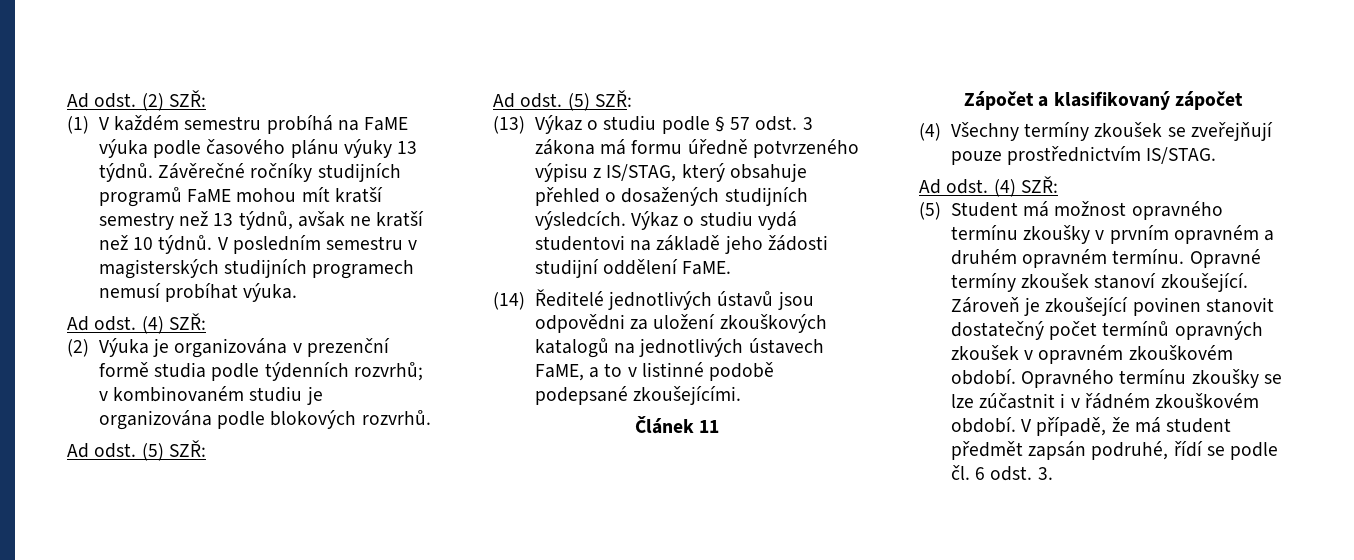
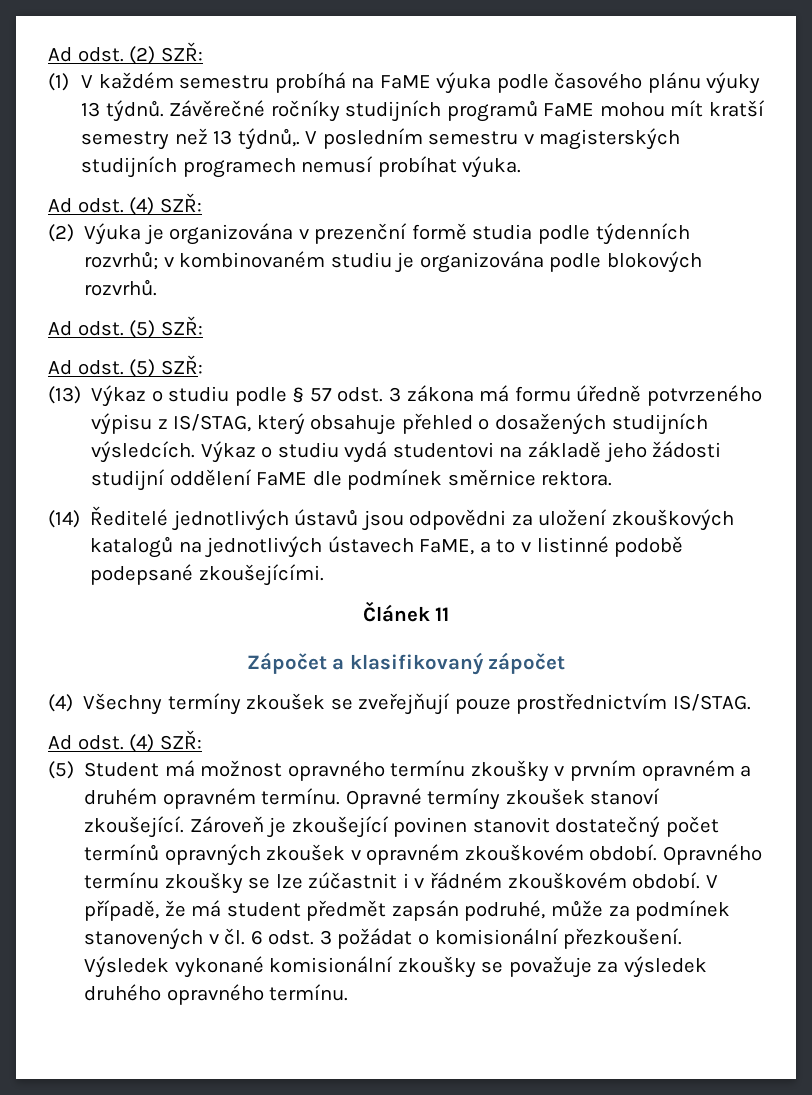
[238,211,425,230] [98,235,213,254] týdnů, avšak ne kratší než 10 týdnů. -> [237,128,300,150] týdnů,.
[682,261,732,275] FaME. -> [256,469,613,490] FaME dle podmínek směrnice rektora.
[1173,441,1279,460] [950,465,1053,481] řídí se podle čl. 6 odst. 3. -> [550,900,731,921] [84,928,683,950] [84,956,707,978] [84,984,349,1005] může za podmínek stanovených v čl. 6 odst. 3 požádat o komisionální přezkoušení. Výsledek vykonané komisionální zkoušky se považuje za výsledek druhého opravného termínu.

